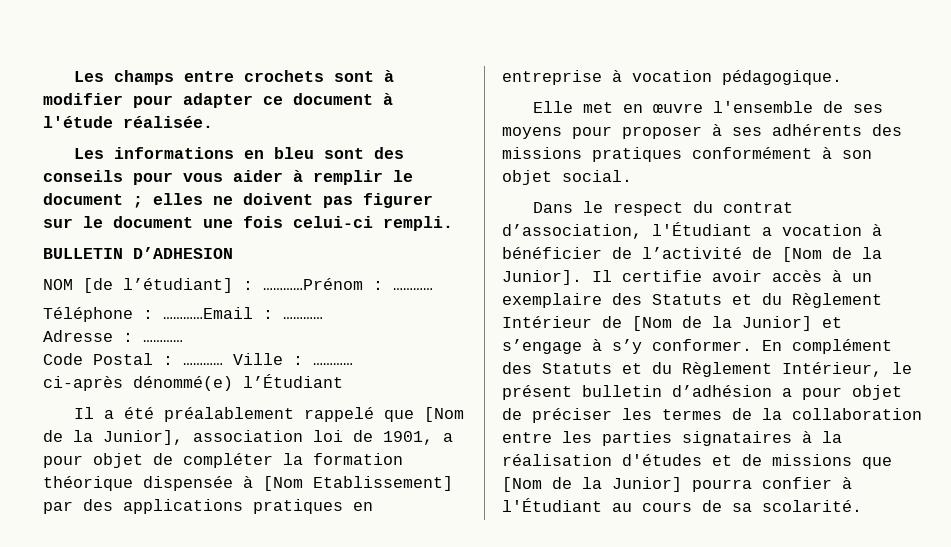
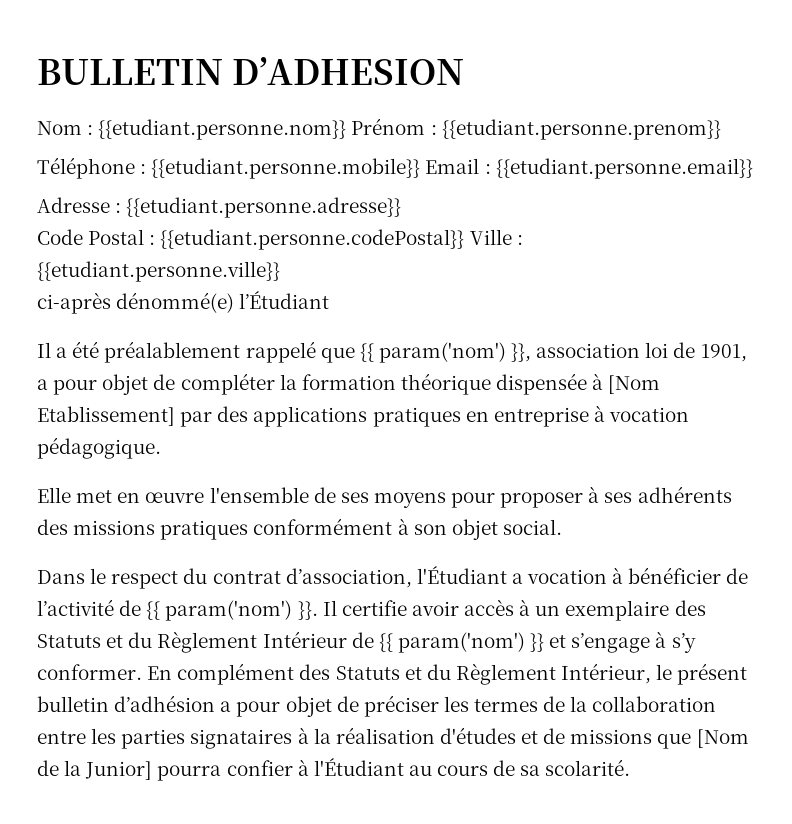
[74,70,395,85] [43,93,393,108] [43,116,213,128] [74,147,405,159] [43,170,413,185] [43,193,433,208] [43,216,453,231] [43,247,233,259] [43,278,433,293] [43,307,323,322] Les champs entre crochets sont à modifier pour adapter ce document à l'étude réalisée. // Les informations en bleu sont des conseils pour vous aider à remplir le document ; elles ne doivent pas figurer sur le document une fois celui-ci rempli. // BULLETIN D’ADHESION // NOM [de l’étudiant] : …………Prénom : ………… // Téléphone : …………Email : ………… -> [37,57,465,85] [37,118,721,140] [37,157,753,179] BULLETIN D’ADHESION // Nom : {{etudiant.personne.nom}} Prénom : {{etudiant.personne.prenom}} // Téléphone : {{etudiant.personne.mobile}} Email : {{etudiant.personne.email}}
[143,340,183,342] ………… -> [126,197,402,218] {{etudiant.personne.adresse}}
[183,363,223,365] ………… -> [160,229,465,250] {{etudiant.personne.codePostal}}
[313,363,353,365] ………… -> [37,261,280,282] {{etudiant.personne.ville}}
[424,407,465,422] [43,430,183,445] [Nom de la Junior], -> [359,342,532,363] {{ param('nom') }},
[782,247,882,262] [502,270,582,285] [Nom de la Junior]. -> [146,600,318,621] {{ param('nom') }}.
[632,316,812,331] [Nom de la Junior] -> [378,632,545,653] {{ param('nom') }}

